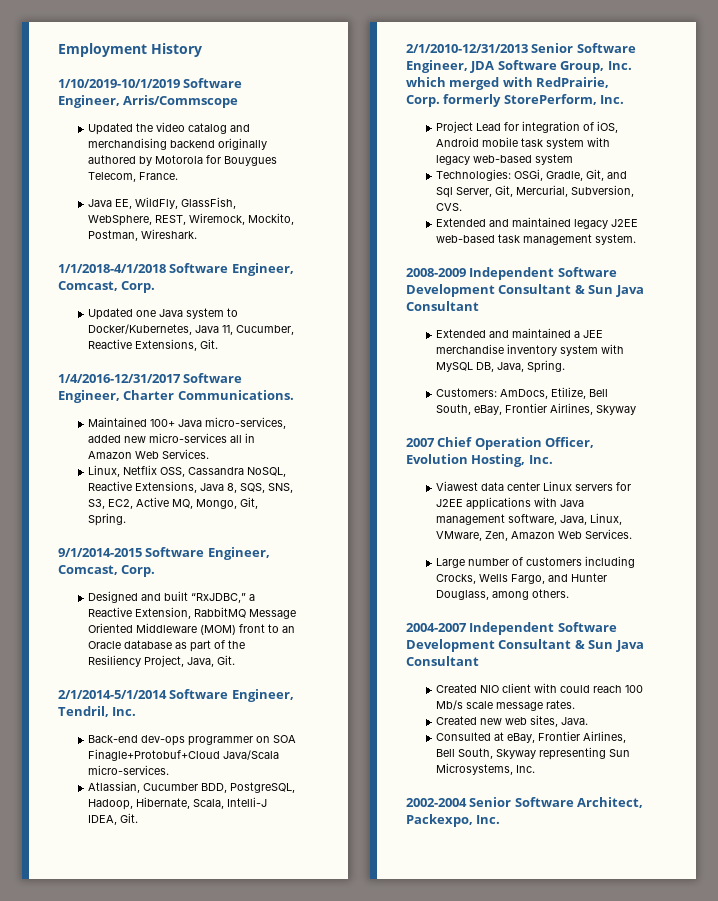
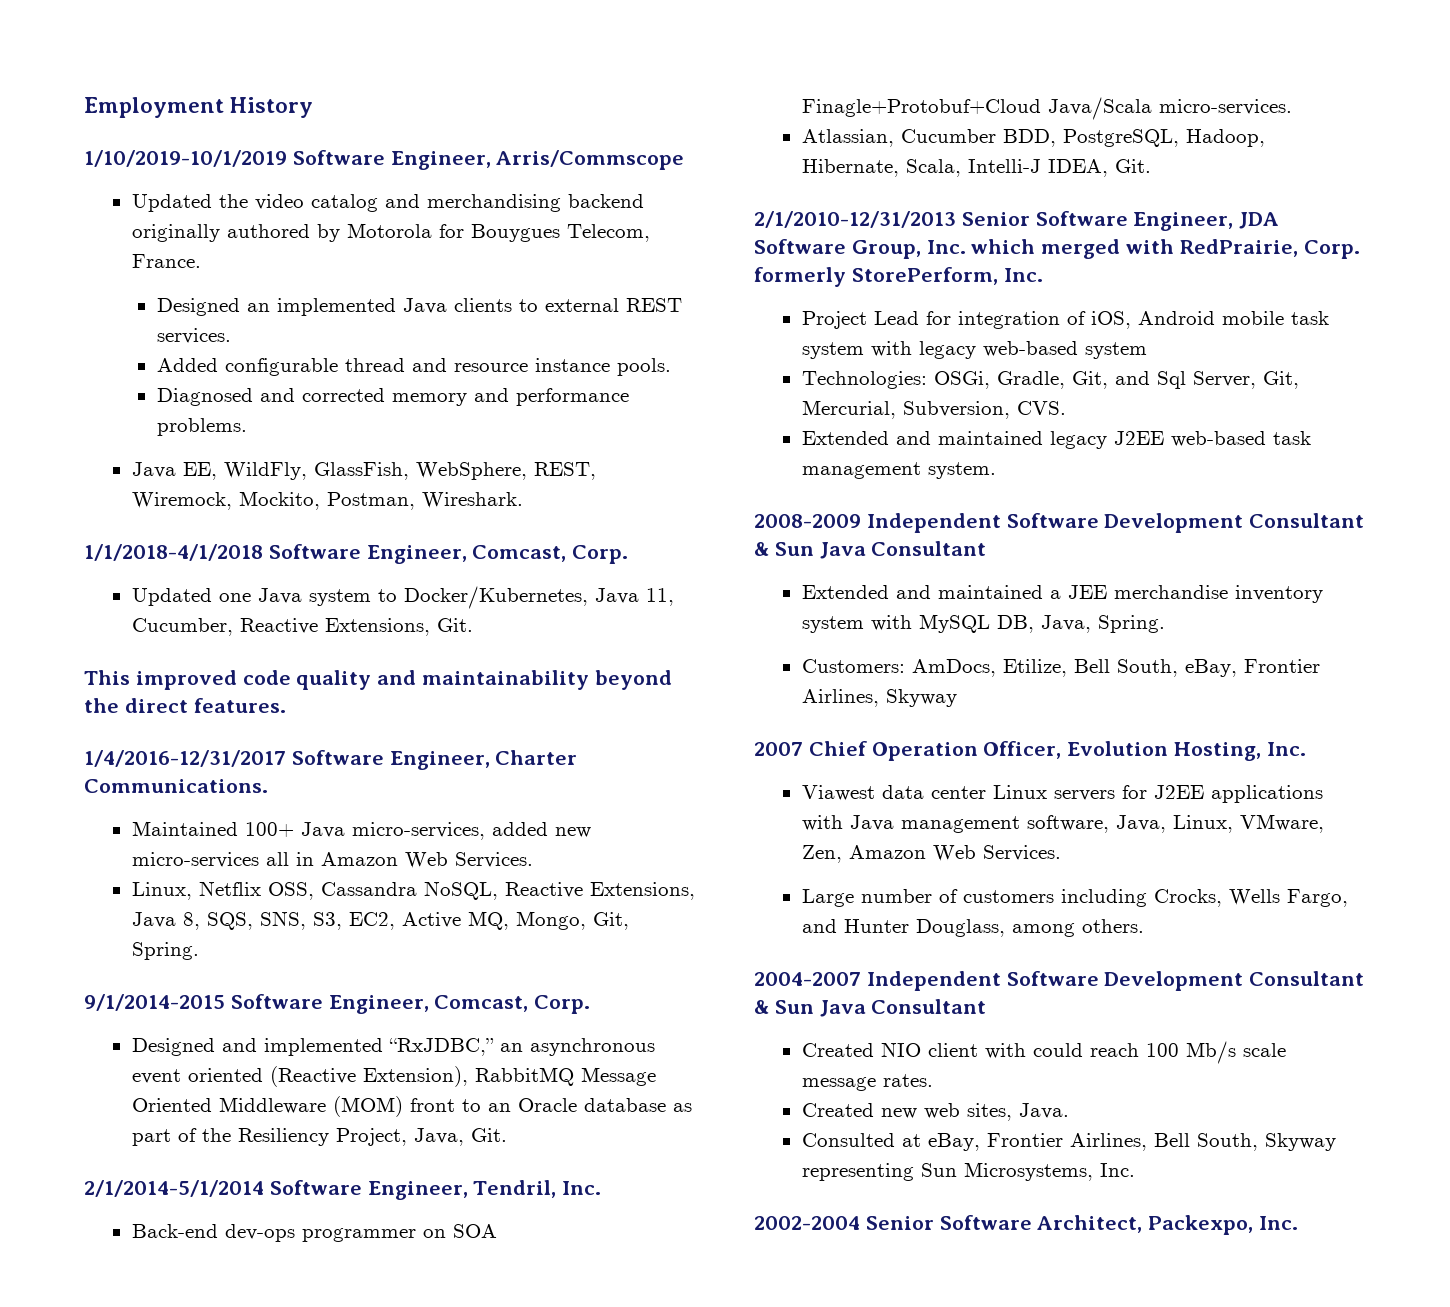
(178, 176) none -> [156,298,682,316] [156,328,231,344] [156,358,671,376] [156,388,629,406] [156,418,247,436] // Designed an implemented Java clients to external REST services. // Added configurable thread and resource instance pools. // Diagnosed and corrected memory and performance problems.
(218, 344) none -> [84,670,672,690] [84,698,286,713] // This improved code quality and maintainability beyond the direct features.
[163,591,255,603] [87,607,191,619] built “RxJDBC,” a Reactive Extension, -> [263,1038,655,1056] [131,1066,468,1087] implemented “RxJDBC,” an asynchronous event oriented (Reactive Extension),

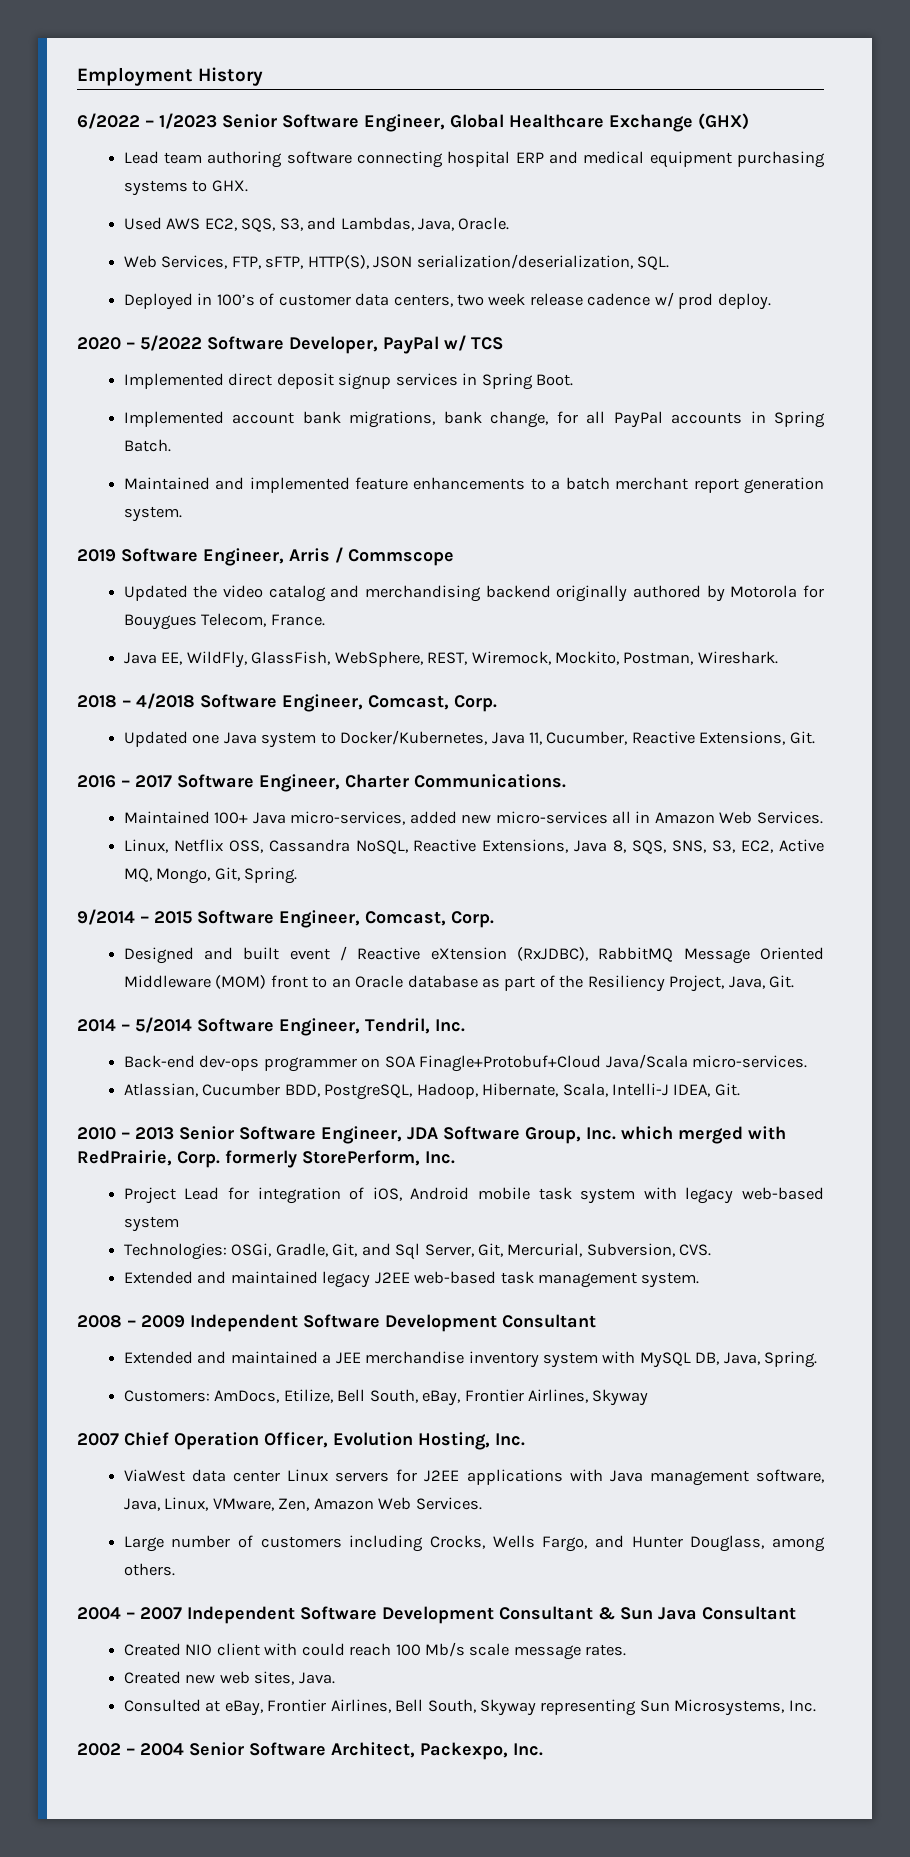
[84,150,685,170] 1/10/2019-10/1/2019 Software Engineer, Arris/Commscope -> [77,113,749,132] [123,151,825,168] [123,180,248,196] [123,217,510,232] [123,254,669,270] [123,292,771,310] [77,335,503,354] [123,373,573,390] [123,411,826,428] [123,439,171,452] [123,477,824,494] [123,506,182,522] [77,547,454,566] 6/2022 – 1/2023 Senior Software Engineer, Global Healthcare Exchange (GHX) // Lead team authoring software connecting hospital ERP and medical equipment purchasing systems to GHX. // Used AWS EC2, SQS, S3, and Lambdas, Java, Oracle. // Web Services, FTP, sFTP, HTTP(S), JSON serialization/deserialization, SQL. // Deployed in 100’s of customer data centers, two week release cadence w/ prod deploy. // 2020 – 5/2022 Software Developer, PayPal w/ TCS // Implemented direct deposit signup services in Spring Boot. // Implemented account bank migrations, bank change, for all PayPal accounts in Spring Batch. // Maintained and implemented feature enhancements to a batch merchant report generation system. // 2019 Software Engineer, Arris / Commscope
[156,298,682,316] [156,328,231,344] [156,358,671,376] [156,388,629,406] [156,418,247,436] // Designed an implemented Java clients to external REST services. // Added configurable thread and resource instance pools. // Diagnosed and corrected memory and performance problems. -> (325, 620) none
[84,544,263,561] 1/1/2018-4/1/2018 -> [77,693,195,709] 2018 – 4/2018
[84,670,672,690] [84,698,286,713] [84,750,286,767] This improved code quality and maintainability beyond the direct features. // 1/4/2016-12/31/2017 -> [77,775,172,788] 2016 – 2017
[84,994,225,1011] 9/1/2014-2015 -> [77,909,192,925] 9/2014 – 2015
[263,1038,655,1056] [131,1066,468,1087] implemented “RxJDBC,” an asynchronous event oriented (Reactive Extension), -> [243,946,589,961] built event / Reactive eXtension (RxJDBC),
[84,1180,264,1197] 2/1/2014-5/1/2014 -> [77,1017,192,1033] 2014 – 5/2014
[754,211,956,228] 2/1/2010-12/31/2013 -> [77,1127,174,1140] 2010 – 2013
[754,513,1365,533] [754,541,987,559] 2008-2009 Independent Software Development Consultant & Sun Java Consultant -> [77,1314,596,1332] 2008 – 2009 Independent Software Development Consultant
[801,785,875,801] Viawest -> [123,1469,185,1482] ViaWest
[754,972,861,986] 2004-2007 -> [77,1607,182,1620] 2004 – 2007
[754,1216,860,1230] 2002-2004 -> [77,1743,184,1756] 2002 – 2004

